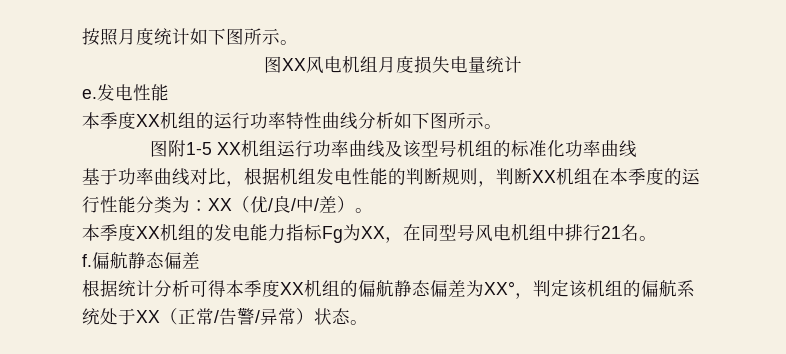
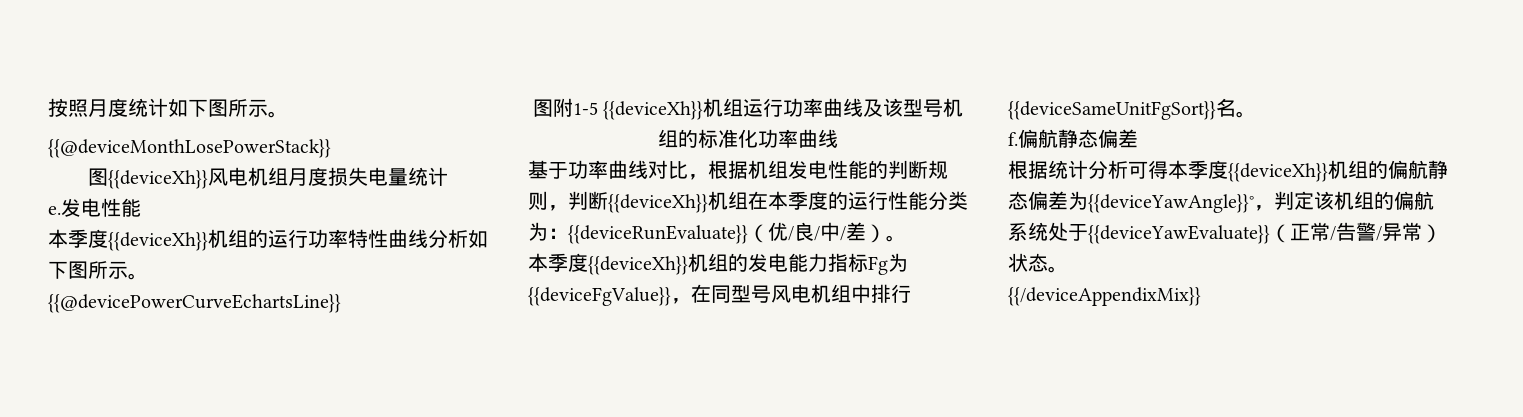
[264,56,306,73] // 图XX -> [48,139,331,158] [88,168,208,189] // {{@deviceMonthLosePowerStack}} // 图{{deviceXh}}
[136,114,160,127] XX -> [108,232,208,251] {{deviceXh}}
(502, 126) none -> [48,294,341,313] // {{@devicePowerCurveEchartsLine}}
[216,142,241,155] XX -> [603,101,704,120] {{deviceXh}}
[532,170,556,183] XX -> [608,194,708,213] {{deviceXh}}
[208,198,232,211] XX -> [568,225,748,244] {{deviceRunEvaluate}}
[136,226,160,239] XX -> [588,256,688,275] {{deviceXh}}
[361,226,385,239] XX -> [528,287,671,306] {{deviceFgValue}}
[601,226,621,239] 21 -> [1008,101,1216,120] {{deviceSameUnitFgSort}}
[280,282,304,295] XX -> [1228,163,1328,182] {{deviceXh}}
[484,281,515,295] XX° -> [1088,194,1254,213] {{deviceYawAngle}}°
[136,310,160,323] XX -> [1088,225,1270,244] {{deviceYawEvaluate}}
(368, 322) none -> [1008,287,1201,306] // {{/deviceAppendixMix}}

